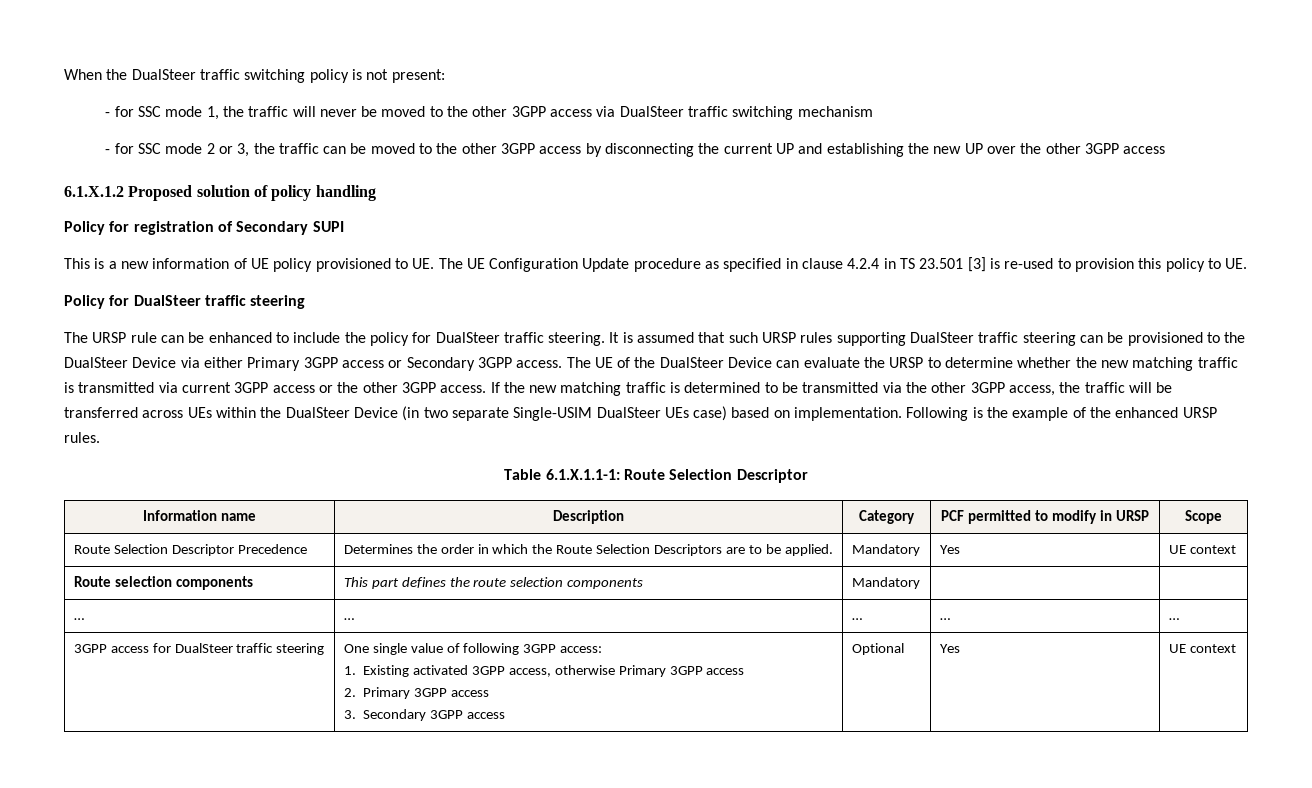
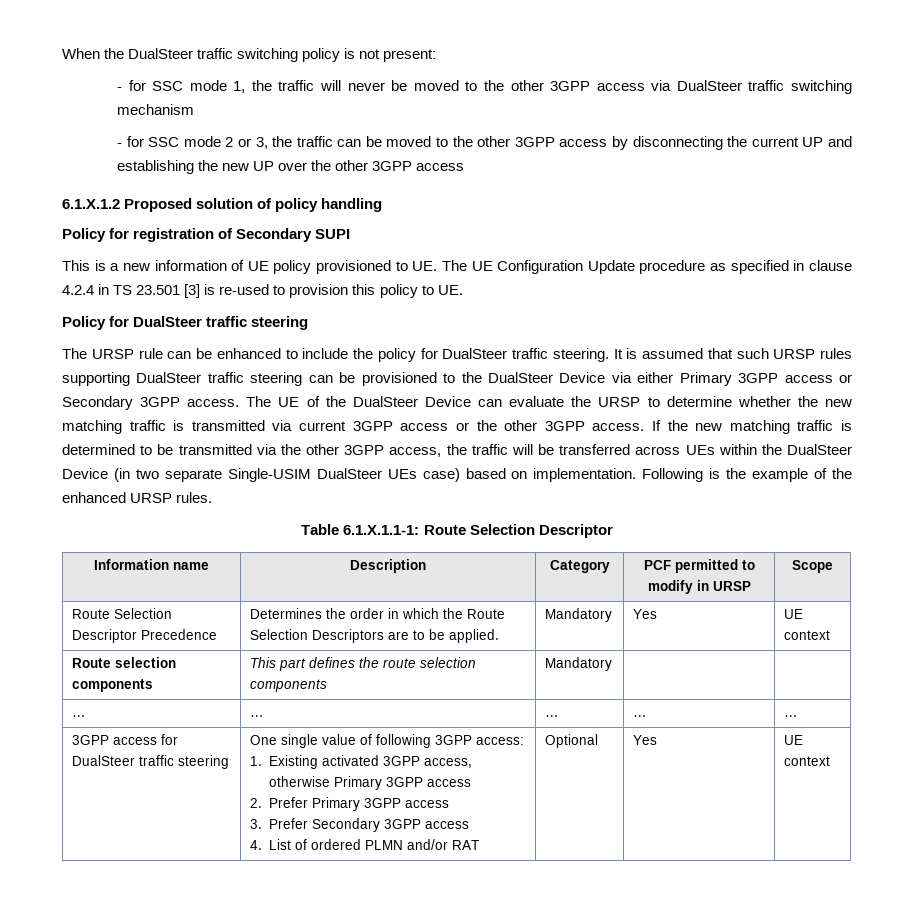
(356, 692) none -> [268,797,308,808] Prefer
(356, 714) none -> [268,818,308,829] Prefer
(505, 715) none -> [250,839,479,850] // 4. List of ordered PLMN and/or RAT

